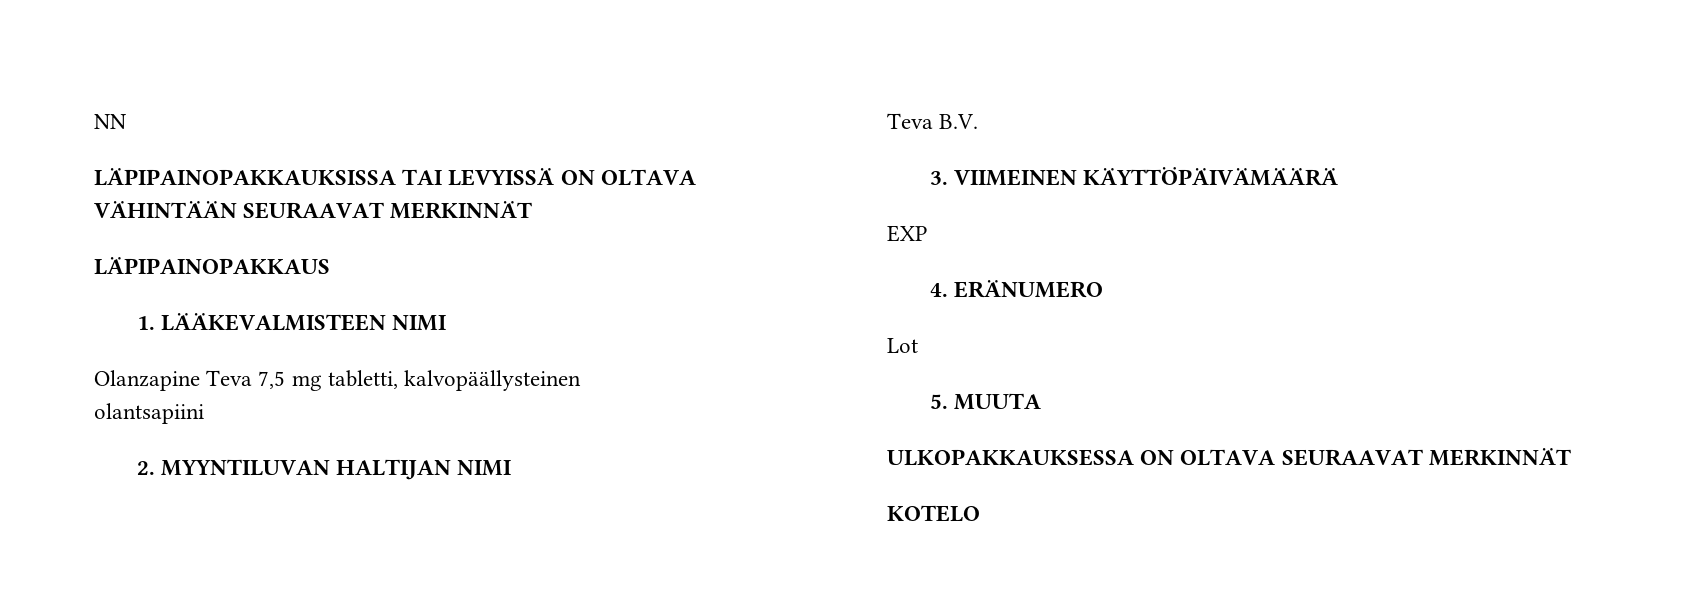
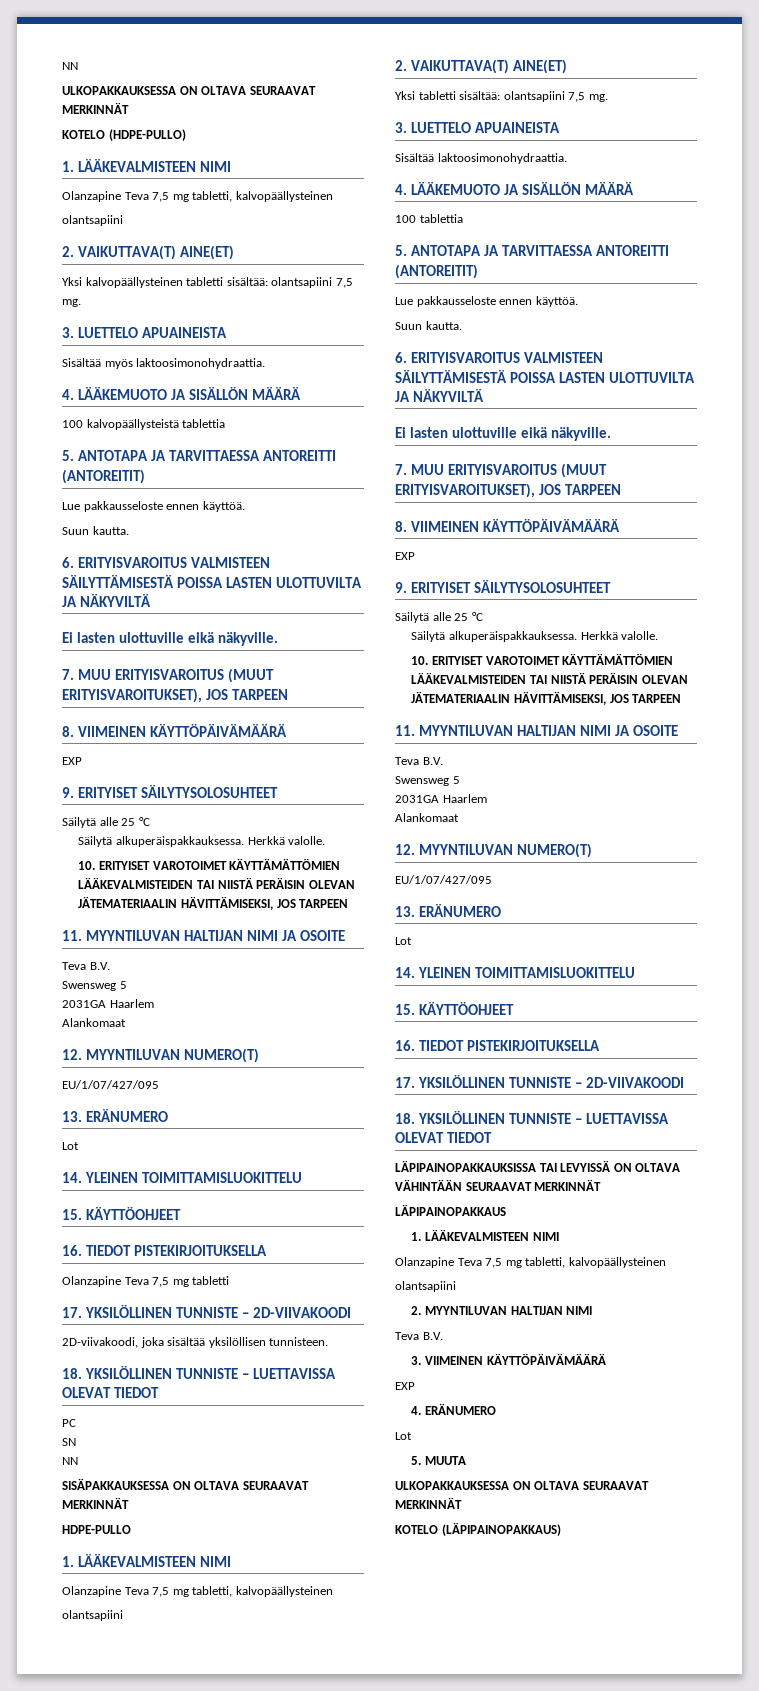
[94,114,127,129] NN -> [62,62,78,70] [62,86,316,95] [62,102,129,114] [62,129,186,141] [62,159,232,172] [62,191,333,202] [62,215,123,226] [62,245,235,260] [62,277,353,288] [62,299,81,307] [62,327,228,338] [62,358,266,369] [62,387,302,400] [62,419,226,430] [62,450,337,461] [62,469,145,484] [62,501,245,512] [62,526,129,535] [62,557,271,568] [62,575,363,588] [62,594,152,607] [62,632,279,646] [62,668,275,683] [62,688,289,703] [62,724,288,737] [62,757,82,765] [62,785,279,798] [62,817,150,828] [78,836,326,847] [78,858,341,870] [78,877,355,889] [78,896,349,910] [62,930,346,941] [62,962,110,970] [62,981,127,991] [62,999,154,1008] [62,1018,126,1027] [62,1048,260,1063] [62,1080,159,1089] [62,1109,169,1122] [62,1142,79,1150] [62,1172,303,1183] [62,1207,182,1220] [62,1245,268,1256] [62,1276,230,1287] [62,1305,352,1318] [62,1337,329,1348] [62,1366,337,1379] [62,1387,160,1398] [62,1419,76,1427] [62,1438,76,1446] [62,1457,78,1465] [62,1478,309,1490] [62,1497,129,1509] [62,1525,131,1534] [62,1554,232,1567] [62,1586,333,1597] [62,1610,123,1621] [395,59,568,74] [395,91,608,102] [395,122,561,133] [395,153,567,164] [395,182,635,195] [395,214,463,223] [395,245,670,256] [395,264,478,279] [395,296,578,307] [395,321,462,330] [395,352,604,363] [395,370,696,383] [395,389,485,402] [395,427,612,441] [395,463,608,478] [395,483,622,498] [395,519,621,532] [395,552,415,560] [395,580,612,593] [395,612,483,623] [411,631,659,642] [411,653,674,665] [411,672,688,684] [411,691,682,705] [395,725,679,736] [395,757,443,765] [395,776,460,786] [395,794,487,803] [395,813,459,822] [395,843,593,858] [395,875,492,884] [395,904,502,917] [395,937,412,945] [395,967,636,978] [395,1002,515,1015] [395,1040,601,1051] [395,1075,685,1088] [395,1111,670,1124] [395,1132,493,1143] NN // ULKOPAKKAUKSESSA ON OLTAVA SEURAAVAT MERKINNÄT // KOTELO (HDPE-PULLO) // 1. LÄÄKEVALMISTEEN NIMI // Olanzapine Teva 7,5 mg tabletti, kalvopäällysteinen // olantsapiini // 2. VAIKUTTAVA(T) AINE(ET) // Yksi kalvopäällysteinen tabletti sisältää: olantsapiini 7,5 mg. // 3. LUETTELO APUAINEISTA // Sisältää myös laktoosimonohydraattia. // 4. LÄÄKEMUOTO JA SISÄLLÖN MÄÄRÄ // 100 kalvopäällysteistä tablettia // 5. ANTOTAPA JA TARVITTAESSA ANTOREITTI (ANTOREITIT) // Lue pakkausseloste ennen käyttöä. // Suun kautta. // 6. ERITYISVAROITUS VALMISTEEN SÄILYTTÄMISESTÄ POISSA LASTEN ULOTTUVILTA JA NÄKYVILTÄ // Ei lasten ulottuville eikä näkyville. // 7. MUU ERITYISVAROITUS (MUUT ERITYISVAROITUKSET), JOS TARPEEN // 8. VIIMEINEN KÄYTTÖPÄIVÄMÄÄRÄ // EXP // 9. ERITYISET SÄILYTYSOLOSUHTEET // Säilytä alle 25 °C // Säilytä alkuperäispakkauksessa. Herkkä valolle. // 10. ERITYISET VAROTOIMET KÄYTTÄMÄTTÖMIEN LÄÄKEVALMISTEIDEN TAI NIISTÄ PERÄISIN OLEVAN JÄTEMATERIAALIN HÄVITTÄMISEKSI, JOS TARPEEN // 11. MYYNTILUVAN HALTIJAN NIMI JA OSOITE // Teva B.V. // Swensweg 5 // 2031GA Haarlem // Alankomaat // 12. MYYNTILUVAN NUMERO(T) // EU/1/07/427/095 // 13. ERÄNUMERO // Lot // 14. YLEINEN TOIMITTAMISLUOKITTELU // 15. KÄYTTÖOHJEET // 16. TIEDOT PISTEKIRJOITUKSELLA // Olanzapine Teva 7,5 mg tabletti // 17. YKSILÖLLINEN TUNNISTE – 2D-VIIVAKOODI // 2D-viivakoodi, joka sisältää yksilöllisen tunnisteen. // 18. YKSILÖLLINEN TUNNISTE – LUETTAVISSA OLEVAT TIEDOT // PC // SN // NN // SISÄPAKKAUKSESSA ON OLTAVA SEURAAVAT MERKINNÄT // HDPE-PULLO // 1. LÄÄKEVALMISTEEN NIMI // Olanzapine Teva 7,5 mg tabletti, kalvopäällysteinen // olantsapiini // 2. VAIKUTTAVA(T) AINE(ET) // Yksi tabletti sisältää: olantsapiini 7,5 mg. // 3. LUETTELO APUAINEISTA // Sisältää laktoosimonohydraattia. // 4. LÄÄKEMUOTO JA SISÄLLÖN MÄÄRÄ // 100 tablettia // 5. ANTOTAPA JA TARVITTAESSA ANTOREITTI (ANTOREITIT) // Lue pakkausseloste ennen käyttöä. // Suun kautta. // 6. ERITYISVAROITUS VALMISTEEN SÄILYTTÄMISESTÄ POISSA LASTEN ULOTTUVILTA JA NÄKYVILTÄ // Ei lasten ulottuville eikä näkyville. // 7. MUU ERITYISVAROITUS (MUUT ERITYISVAROITUKSET), JOS TARPEEN // 8. VIIMEINEN KÄYTTÖPÄIVÄMÄÄRÄ // EXP // 9. ERITYISET SÄILYTYSOLOSUHTEET // Säilytä alle 25 °C // Säilytä alkuperäispakkauksessa. Herkkä valolle. // 10. ERITYISET VAROTOIMET KÄYTTÄMÄTTÖMIEN LÄÄKEVALMISTEIDEN TAI NIISTÄ PERÄISIN OLEVAN JÄTEMATERIAALIN HÄVITTÄMISEKSI, JOS TARPEEN // 11. MYYNTILUVAN HALTIJAN NIMI JA OSOITE // Teva B.V. // Swensweg 5 // 2031GA Haarlem // Alankomaat // 12. MYYNTILUVAN NUMERO(T) // EU/1/07/427/095 // 13. ERÄNUMERO // Lot // 14. YLEINEN TOIMITTAMISLUOKITTELU // 15. KÄYTTÖOHJEET // 16. TIEDOT PISTEKIRJOITUKSELLA // 17. YKSILÖLLINEN TUNNISTE – 2D-VIIVAKOODI // 18. YKSILÖLLINEN TUNNISTE – LUETTAVISSA OLEVAT TIEDOT
(980, 513) none -> [441,1522,561,1536] (LÄPIPAINOPAKKAUS)

